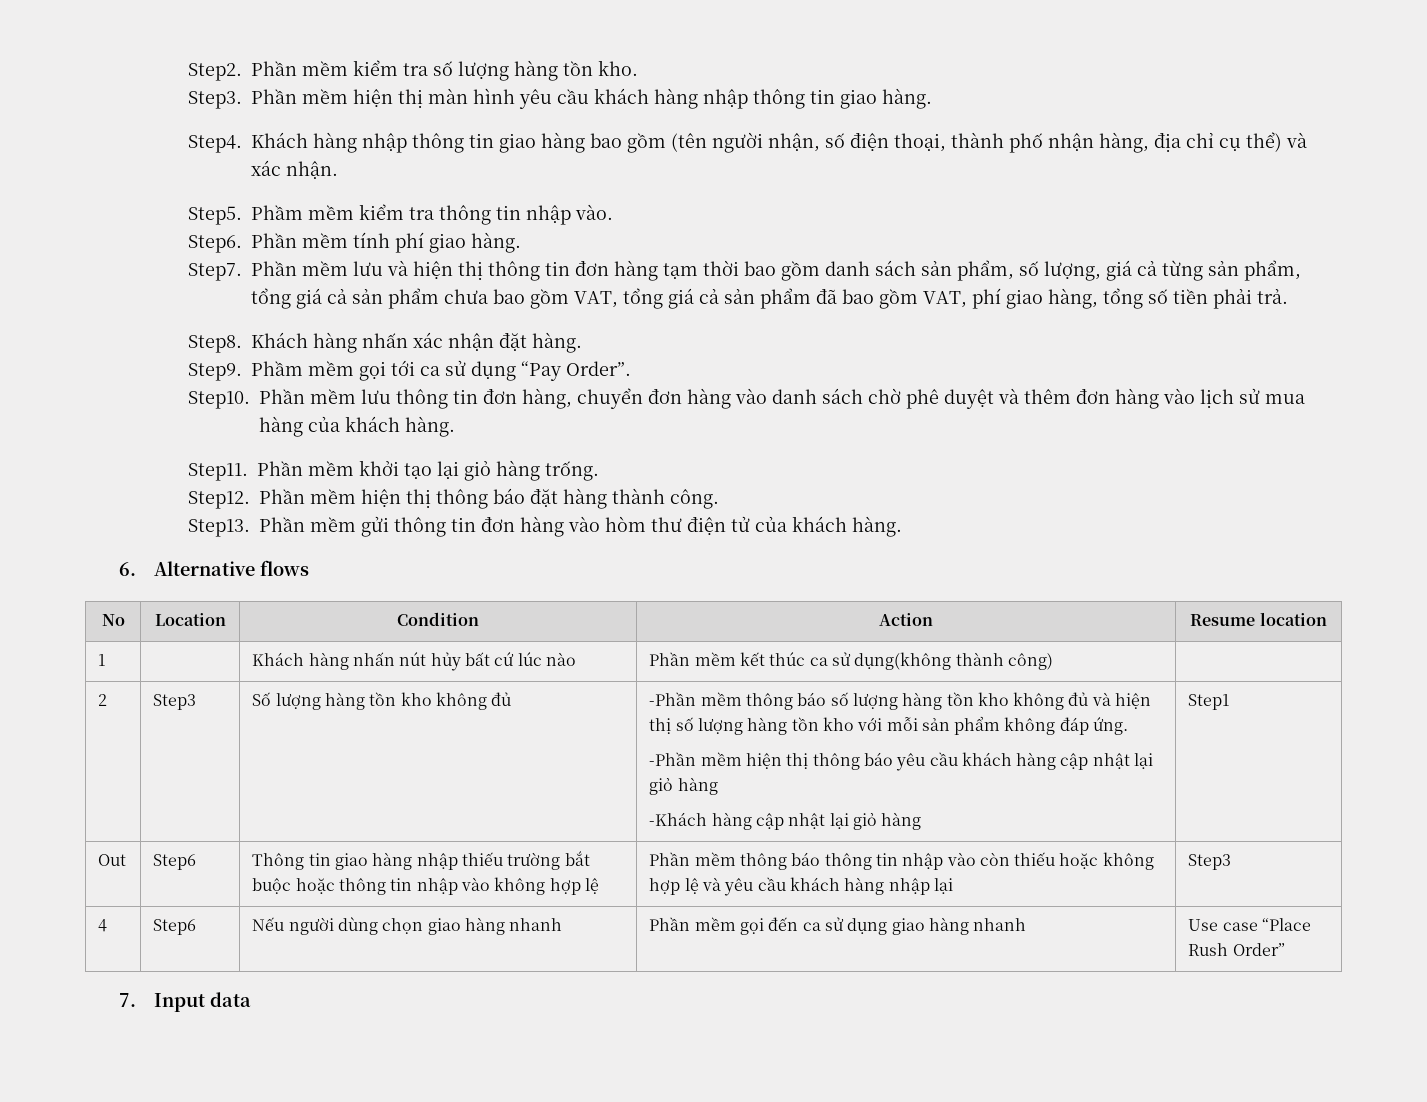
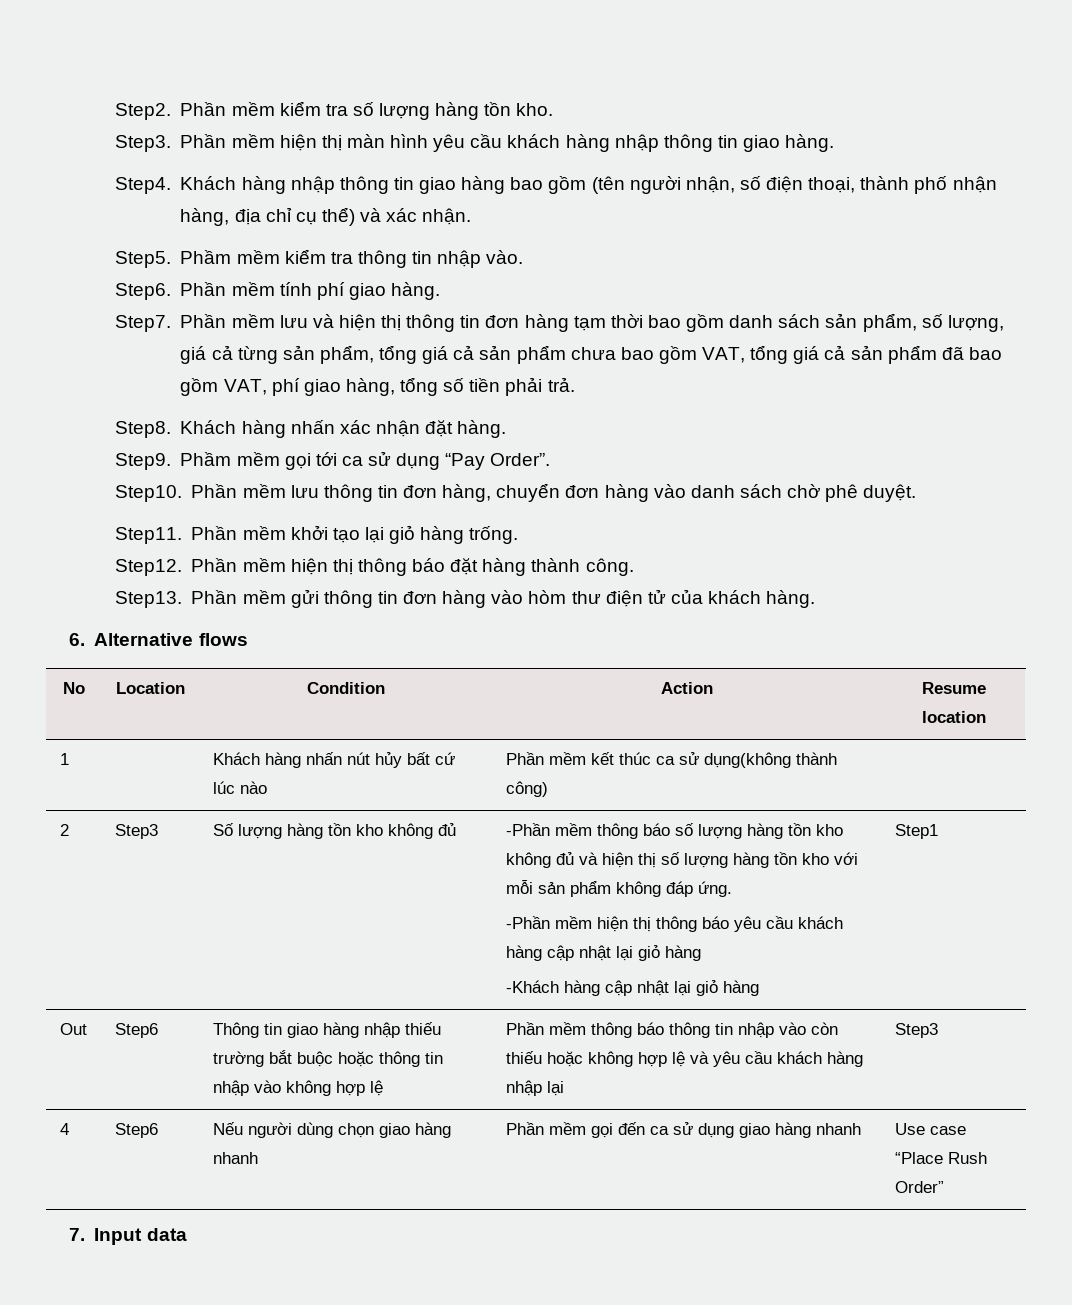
[944,388,1306,409] [259,416,456,437] duyệt và thêm đơn hàng vào lịch sử mua hàng của khách hàng. -> [863,484,917,502] duyệt.

